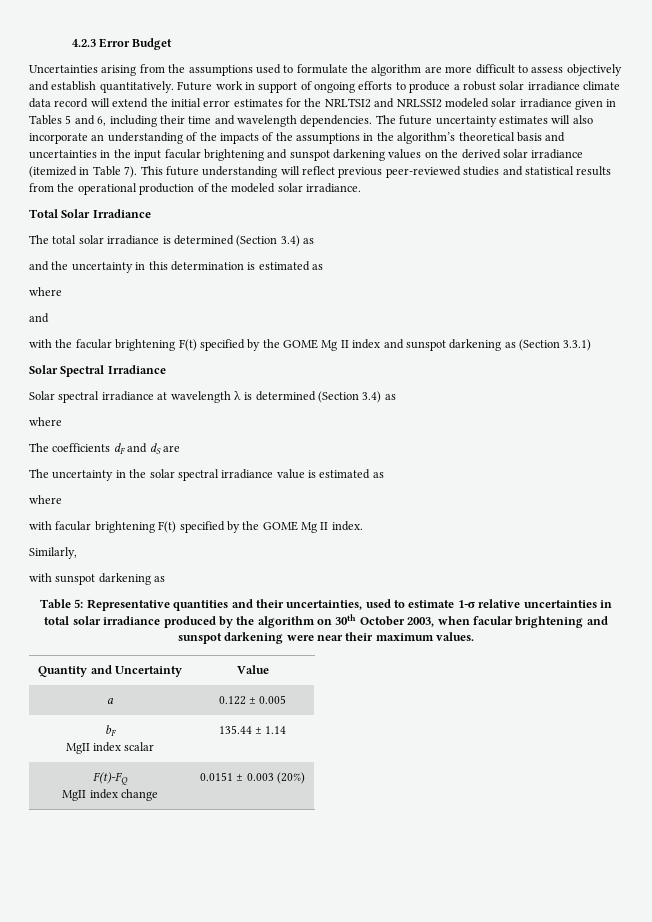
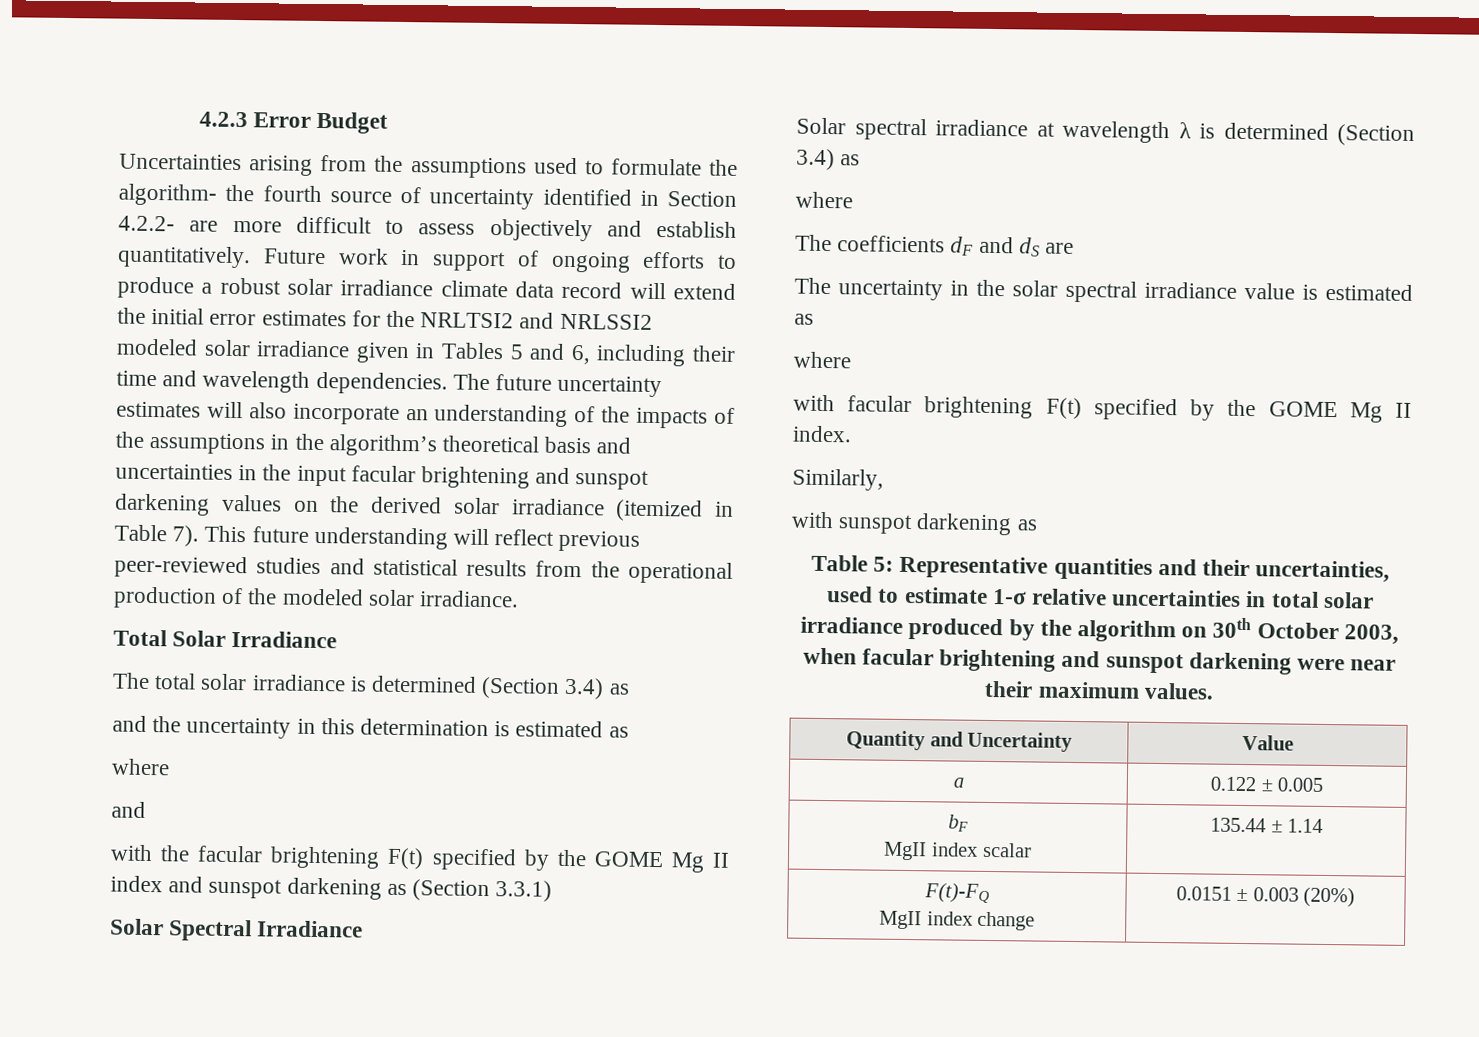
[371,64,422,76] algorithm -> [118,183,737,210] [118,215,175,232] algorithm- the fourth source of uncertainty identified in Section 4.2.2-

